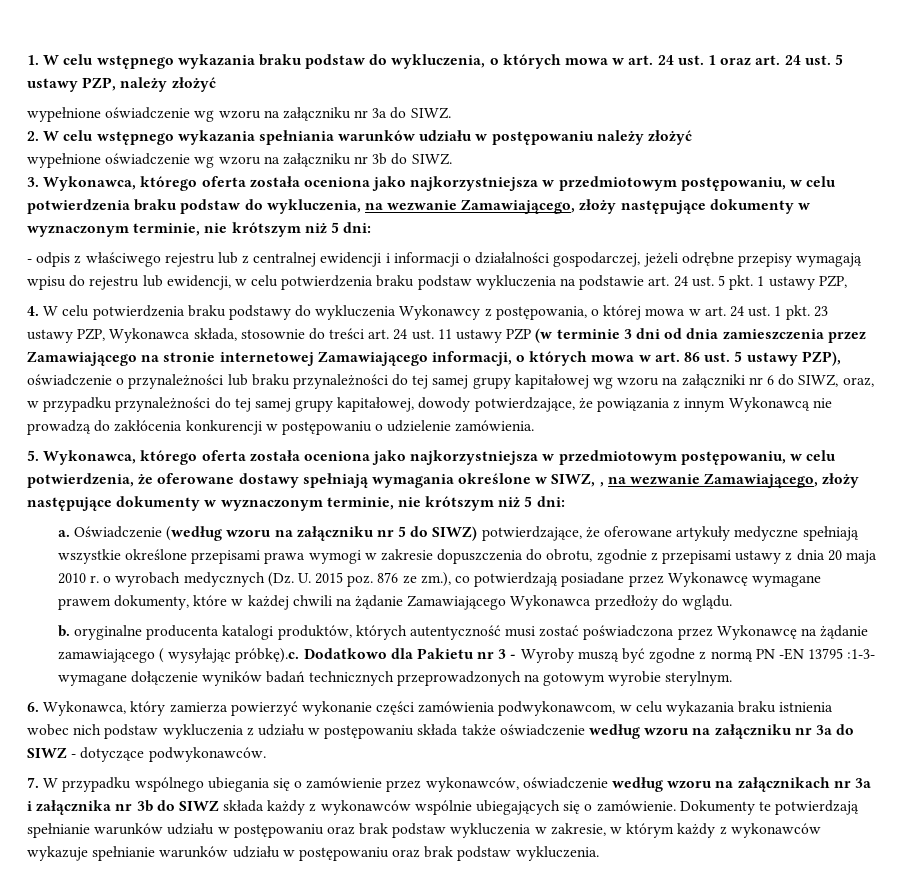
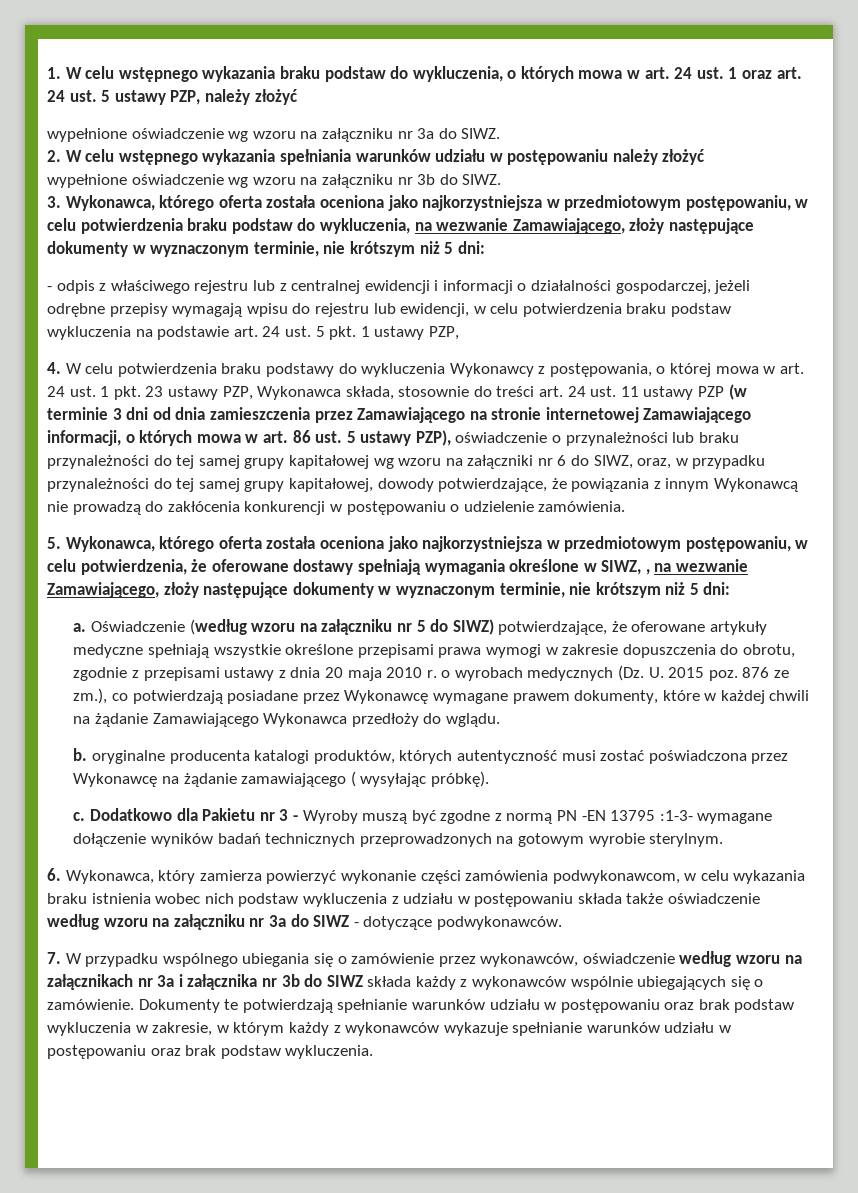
[235,648,300,663] próbkę).c. -> [430,771,489,787] [73,812,86,821] próbkę). // c.

